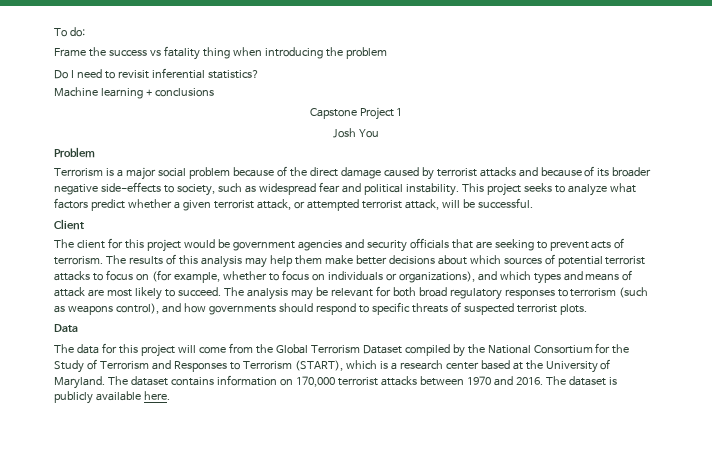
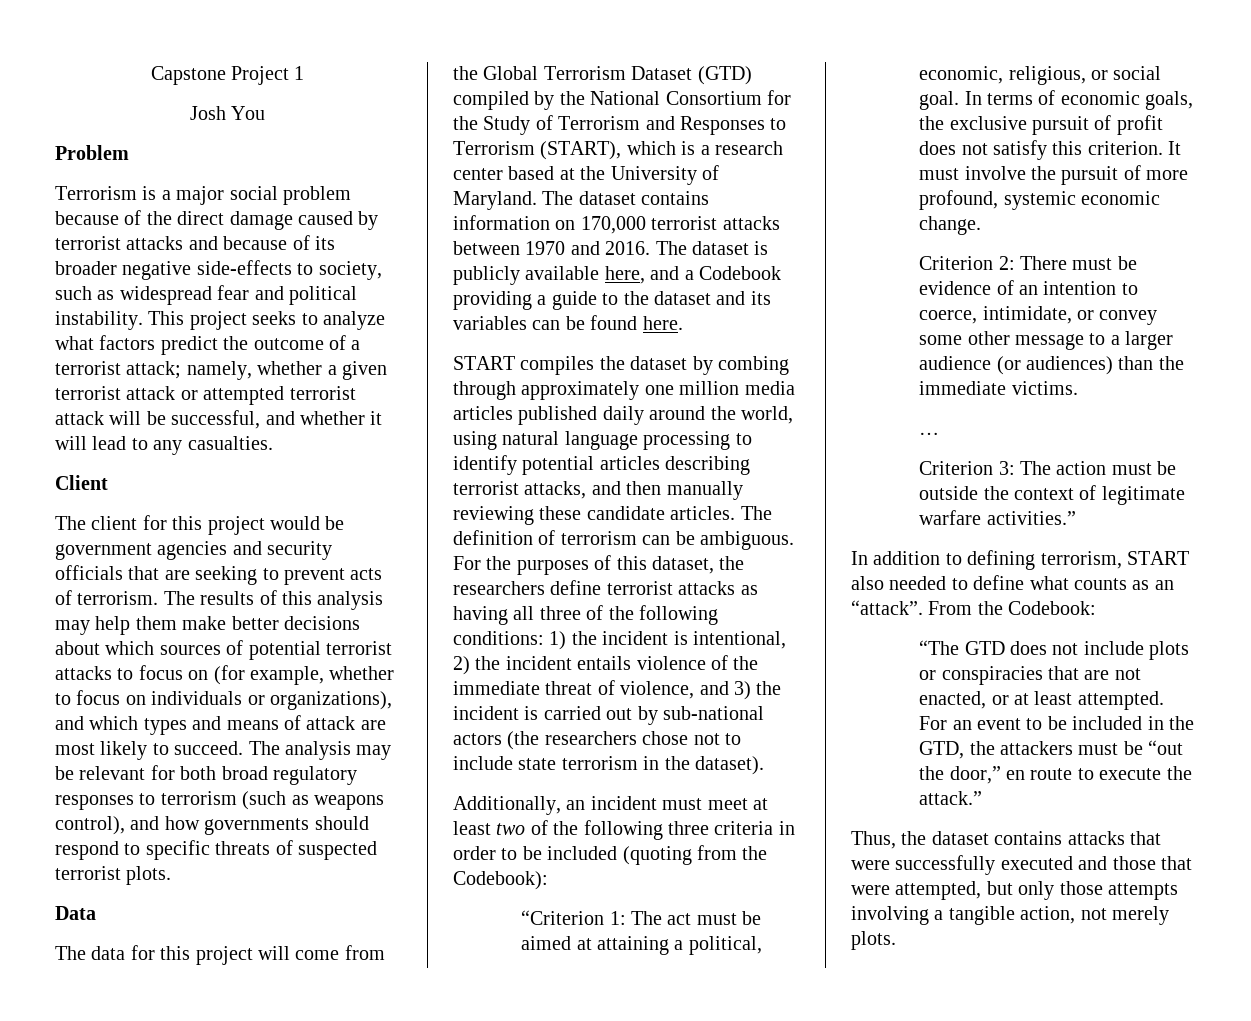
[54,27,85,37] [54,46,387,60] [54,68,259,79] [54,87,214,99] To do: // Frame the success vs fatality thing when introducing the problem // Do I need to revisit inferential statistics? // Machine learning + conclusions // -> (150, 75) none
(125, 205) none -> [223,335,361,350] [55,361,252,380] the outcome of a terrorist attack; namely,
[256,199,291,210] attack, -> [126,386,176,400] attack
[404,199,439,210] attack, -> [55,411,104,425] attack
[477,198,533,208] successful. -> [171,410,383,429] [55,436,273,455] successful, and whether it will lead to any casualties.
(402, 349) none -> [697,66,752,85] (GTD)
[143,391,170,400] here. -> [604,266,781,284] [453,291,771,310] [453,315,683,330] [453,356,789,375] [453,381,795,400] [453,406,793,425] [453,431,752,450] [453,455,751,475] [453,481,743,500] [453,506,772,525] [453,530,794,550] [453,555,745,575] [453,580,758,595] [453,605,718,625] [453,631,786,650] [453,655,759,675] [453,680,782,700] [453,706,764,725] [453,731,741,750] [453,756,764,775] [453,796,768,815] [453,820,795,840] [453,845,768,865] [453,871,548,890] [521,910,762,925] [521,936,762,955] [919,66,1162,85] [919,90,1194,110] [919,115,1163,135] [919,140,1182,160] [919,165,1189,185] [919,190,1161,210] [919,216,982,235] [919,256,1137,270] [919,280,1138,295] [919,306,1158,325] [919,331,1174,350] [919,356,1184,375] [919,381,1078,395] [919,432,940,435] [919,461,1177,475] [919,485,1185,505] [919,510,1076,525] [851,550,1189,570] [851,575,1174,590] [851,600,1097,615] [919,640,1190,660] [919,666,1141,685] [919,691,1164,710] [919,716,1195,730] [919,740,1184,759] [919,766,1192,784] [919,791,983,805] [851,831,1161,849] [851,855,1192,875] [851,881,1178,900] [851,906,1169,925] [851,931,896,950] here, and a Codebook providing a guide to the dataset and its variables can be found here. // START compiles the dataset by combing through approximately one million media articles published daily around the world, using natural language processing to identify potential articles describing terrorist attacks, and then manually reviewing these candidate articles. The definition of terrorism can be ambiguous. For the purposes of this dataset, the researchers define terrorist attacks as having all three of the following conditions: 1) the incident is intentional, 2) the incident entails violence of the immediate threat of violence, and 3) the incident is carried out by sub-national actors (the researchers chose not to include state terrorism in the dataset). // Additionally, an incident must meet at least two of the following three criteria in order to be included (quoting from the Codebook): // “Criterion 1: The act must be aimed at attaining a political, economic, religious, or social goal. In terms of economic goals, the exclusive pursuit of profit does not satisfy this criterion. It must involve the pursuit of more profound, systemic economic change. // Criterion 2: There must be evidence of an intention to coerce, intimidate, or convey some other message to a larger audience (or audiences) than the immediate victims. // … // Criterion 3: The action must be outside the context of legitimate warfare activities.” // In addition to defining terrorism, START also needed to define what counts as an “attack”. From the Codebook: // “The GTD does not include plots or conspiracies that are not enacted, or at least attempted. For an event to be included in the GTD, the attackers must be “out the door,” en route to execute the attack.” // Thus, the dataset contains attacks that were successfully executed and those that were attempted, but only those attempts involving a tangible action, not merely plots.

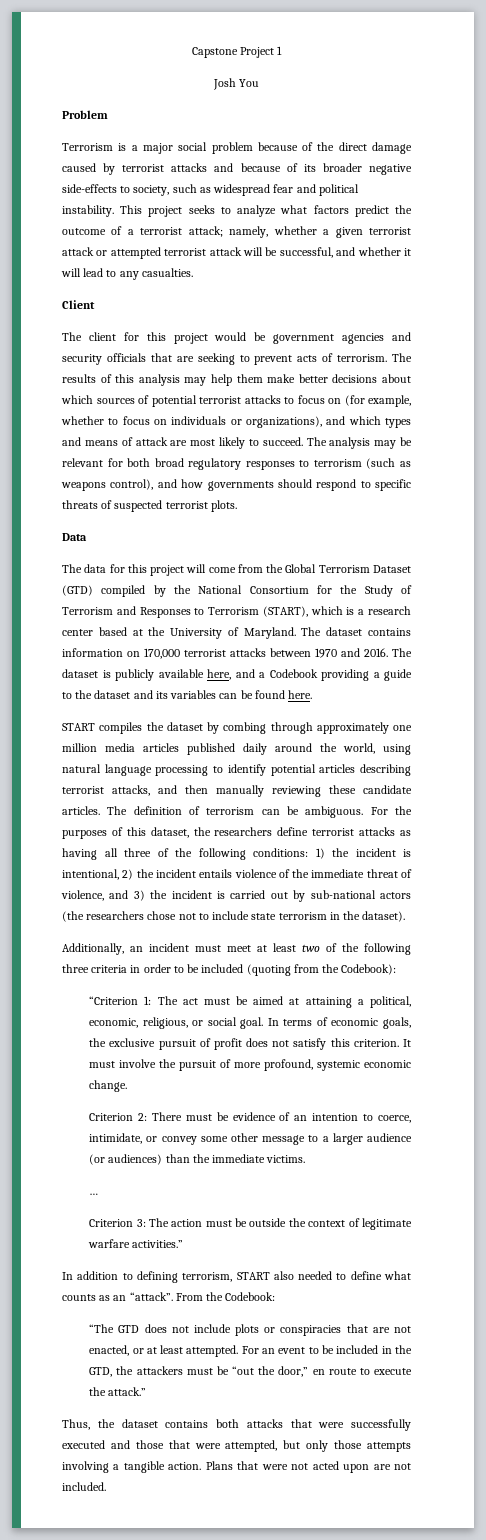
(1063, 838) none -> [216,1419,239,1428] both
[1020,906,1169,925] [851,931,896,950] action, not merely plots. -> [168,1461,411,1473] [62,1482,106,1491] action. Plans that were not acted upon are not included.

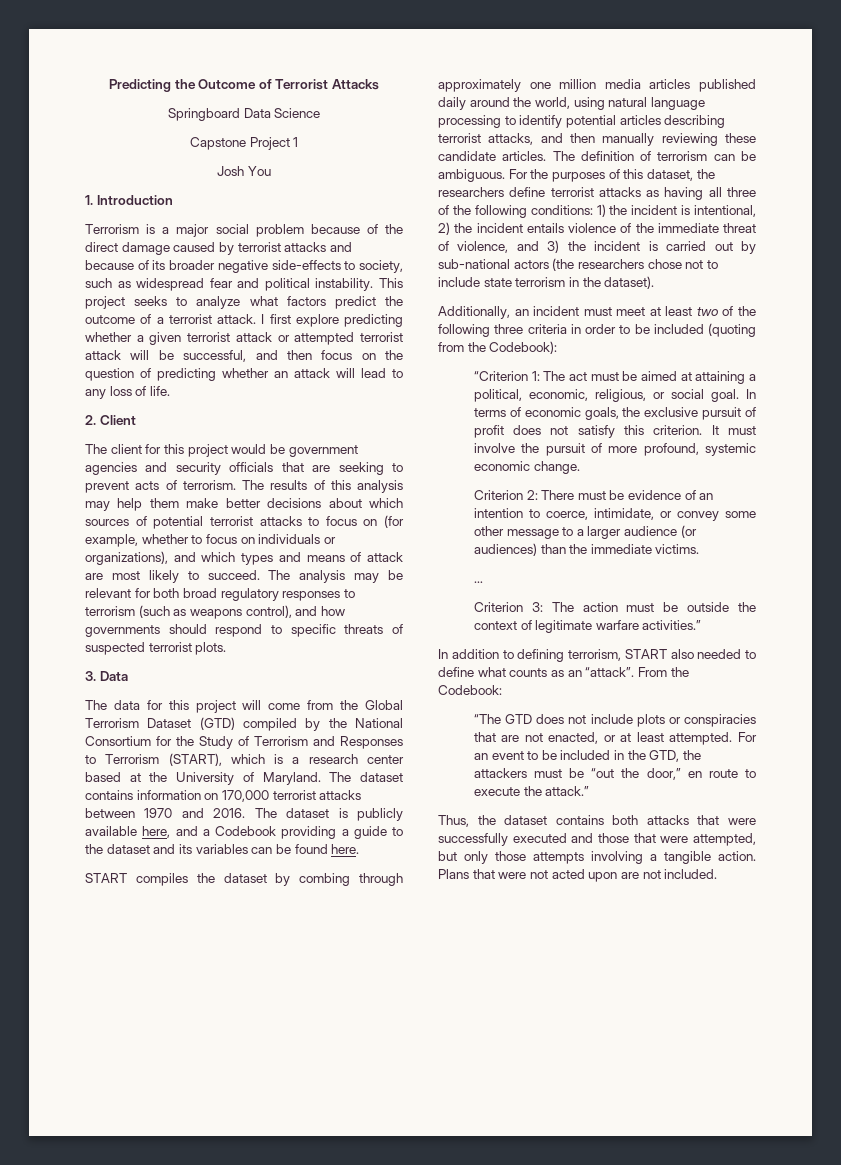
(191, 52) none -> [108,79,380,92] [167,108,321,121] Predicting the Outcome of Terrorist Attacks // Springboard Data Science //
[62,110,108,119] Problem -> [85,195,173,205] 1. Introduction
[188,226,269,238] attack; namely, -> [217,314,403,327] attack. I first explore predicting
[357,247,411,256] [61,268,193,280] whether it will lead to any casualties. // -> [286,350,403,360] [85,368,403,381] [85,386,170,399] [85,415,96,425] then focus on the question of predicting whether an attack will lead to any loss of life. // 2.
(237, 506) none -> [85,671,96,681] 3.

